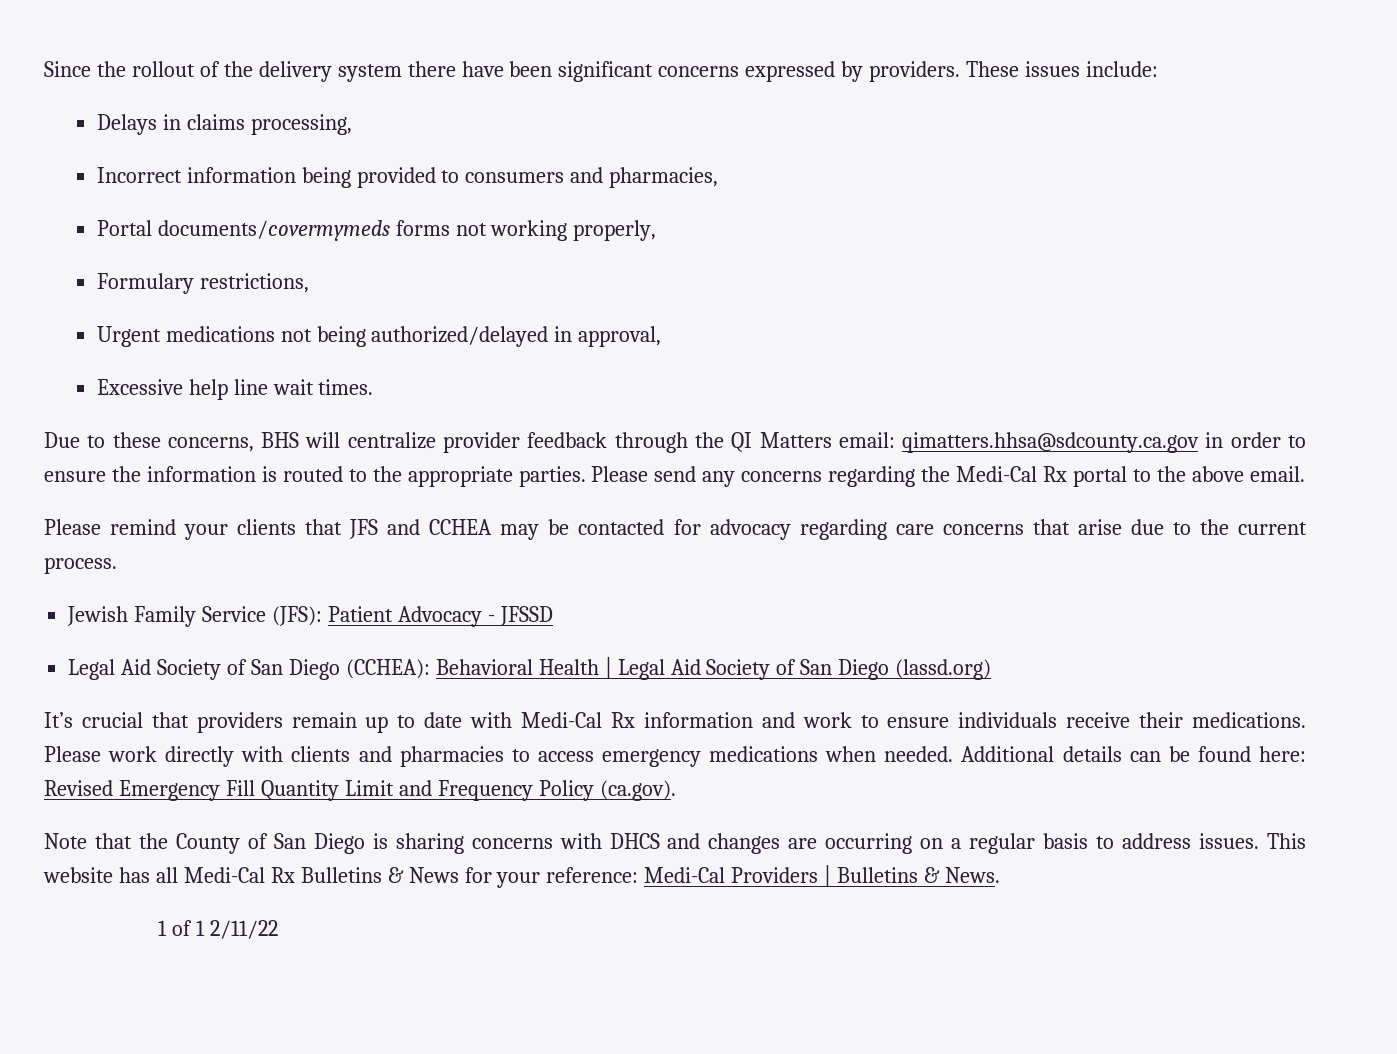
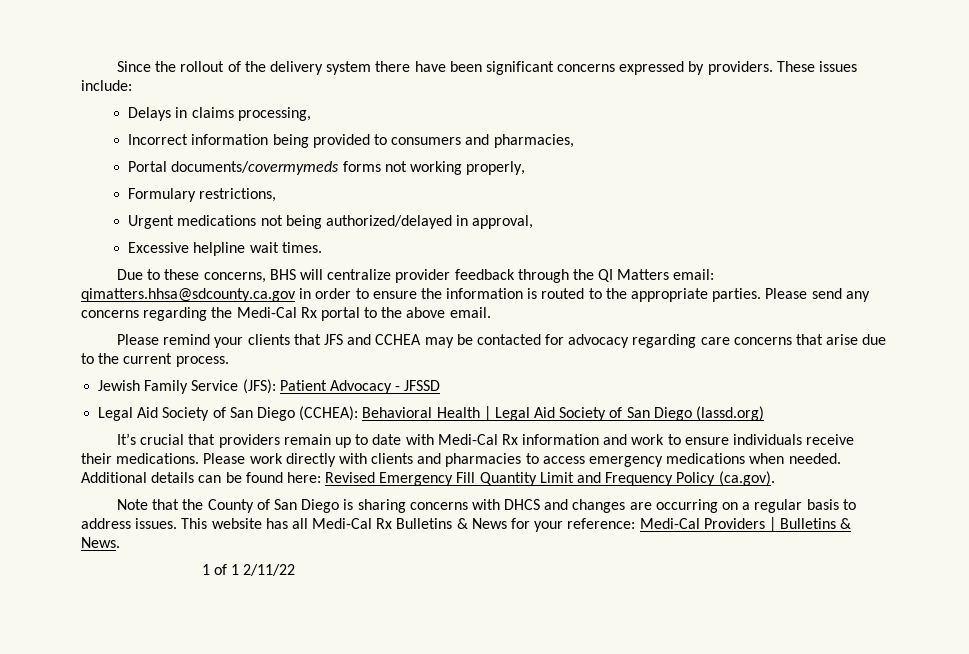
[188,379,268,400] help line -> [193,242,246,256] helpline

